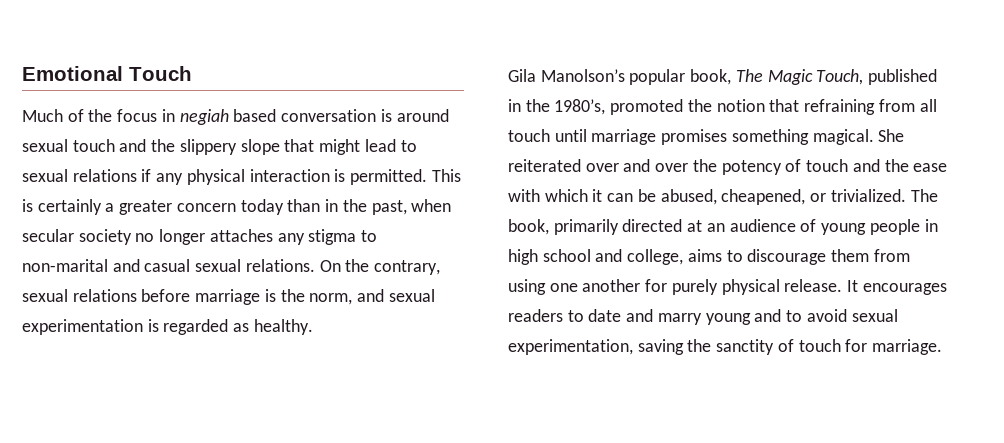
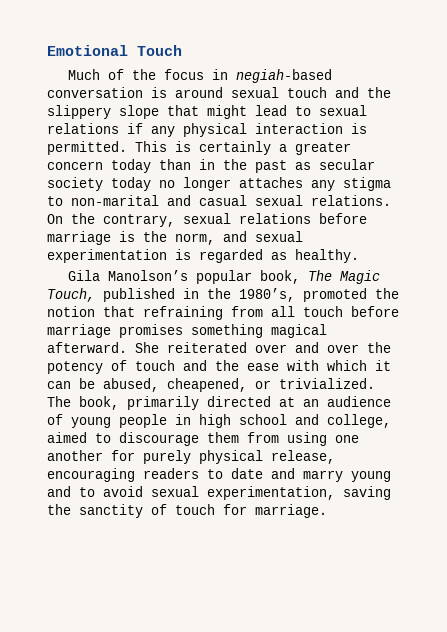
[179,109,277,125] negiah based -> [236,69,333,83] negiah-based
[371,199,452,215] past, when -> [255,160,311,173] past as
(132, 237) none -> [111,177,151,191] today
[554,129,587,142] until -> [351,306,399,317] before
[812,129,874,145] magical. -> [271,324,327,338] [47,342,127,353] magical afterward.
[687,249,722,262] aims -> [47,432,87,443] aimed
[784,279,947,295] release. It encourages -> [271,450,335,464] [47,468,135,482] release, encouraging

